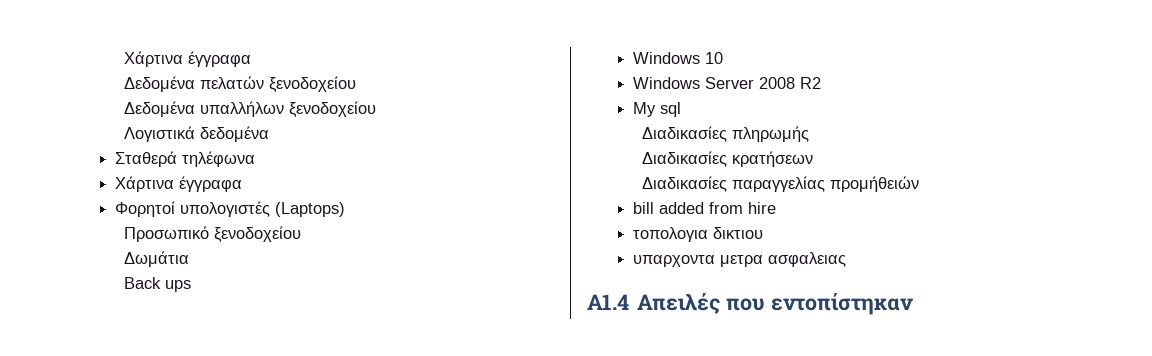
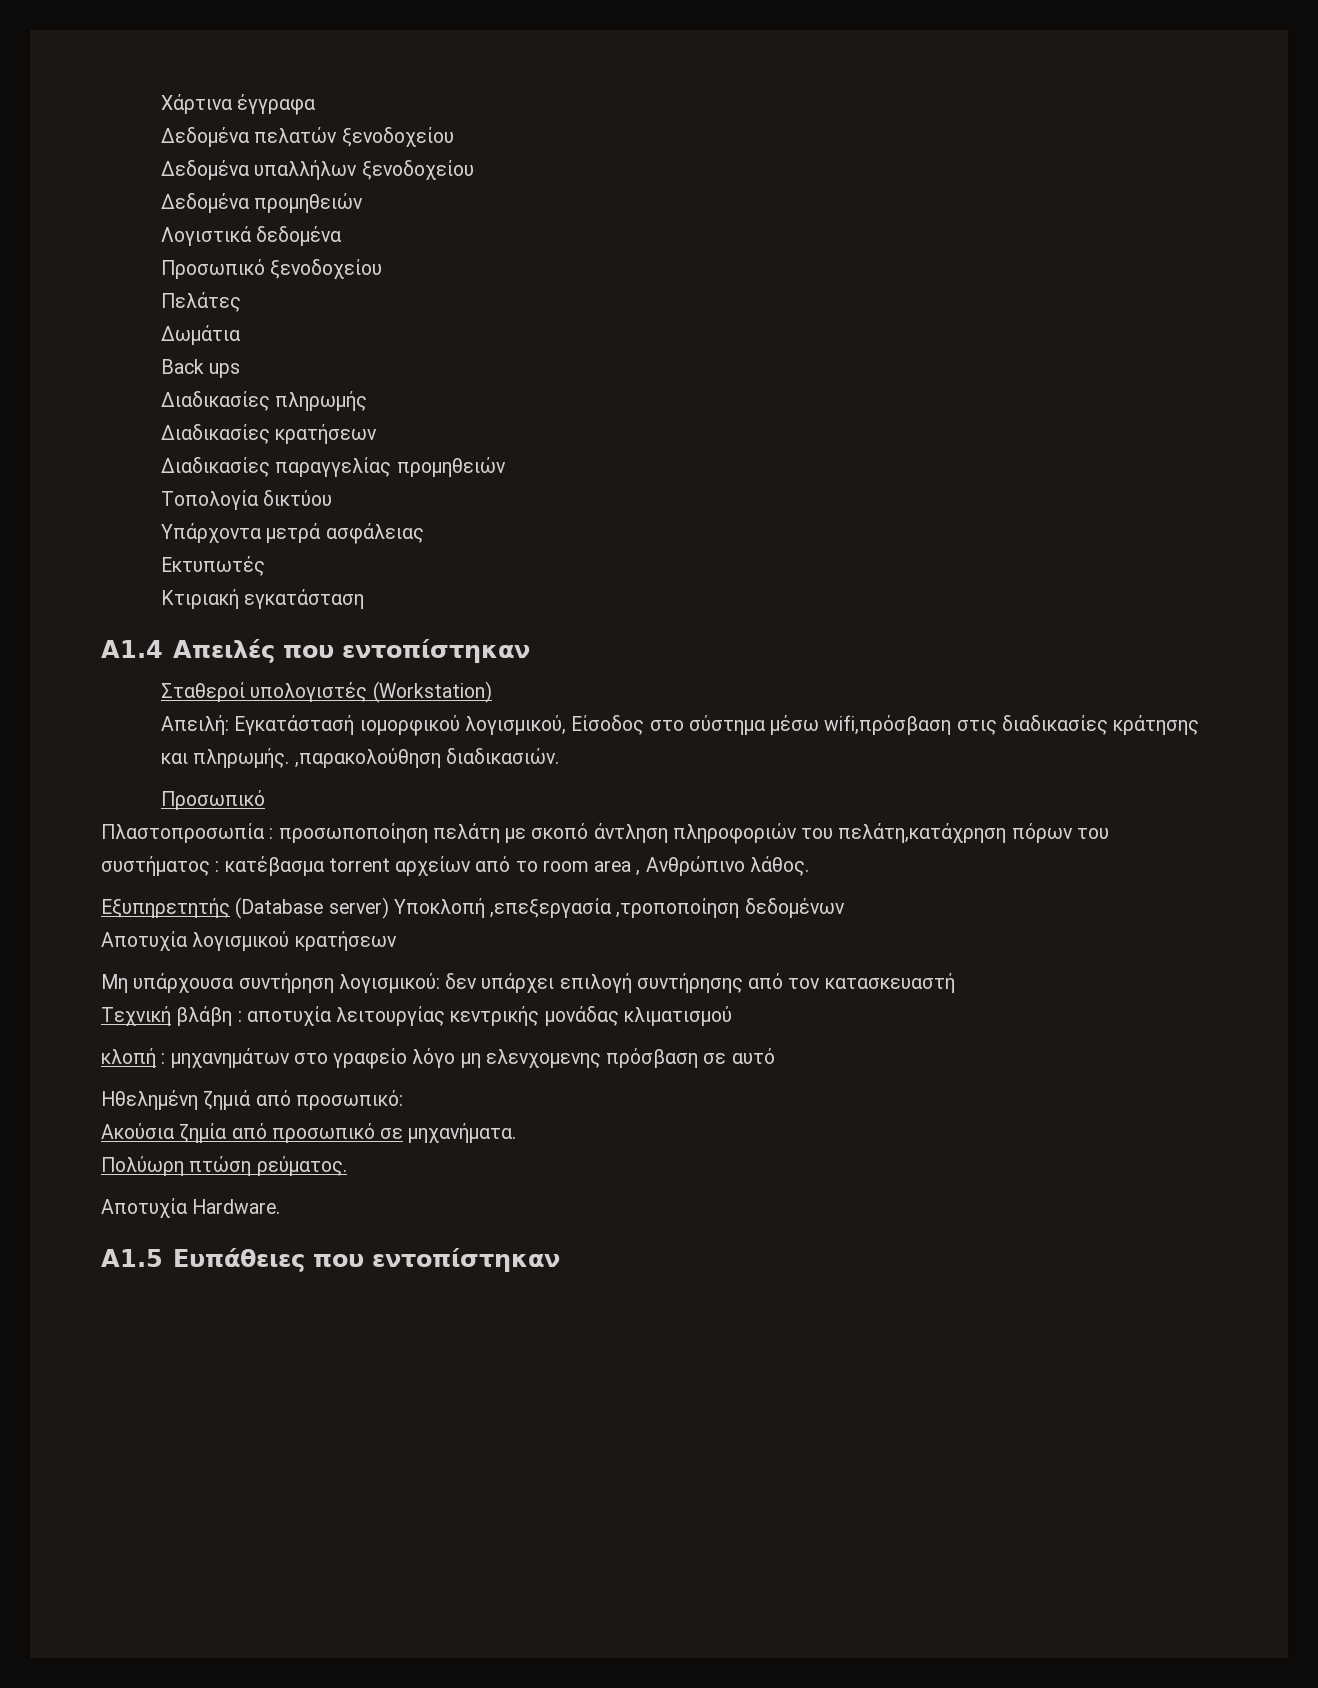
(377, 109) none -> [161,193,364,213] // Δεδομένα προμηθειών
[114,151,255,167] [114,176,242,192] [114,201,345,217] // Σταθερά τηλέφωνα // Χάρτινα έγγραφα // Φορητοί υπολογιστές (Laptops) -> (343, 236) none
(302, 234) none -> [161,292,242,312] // Πελάτες
[632,52,723,64] [632,77,821,89] [632,102,681,117] // Windows 10 // Windows Server 2008 R2 // My sql -> (241, 370) none
[830,176,920,192] [632,202,776,214] [632,227,763,242] [632,252,846,267] [587,293,721,314] προμήθειών // bill added from hire // τοπολογια δικτιου // υπαρχοντα μετρα ασφαλειας // Α1.4 Απειλές -> [396,457,506,477] [161,490,333,510] [161,523,424,544] [161,556,266,576] [161,589,365,609] [101,639,530,663] [161,681,492,703] [161,715,1200,736] [161,748,560,768] [161,790,266,810] [101,823,1109,844] [101,856,809,876] [101,897,845,919] [101,931,397,951] [101,973,955,993] [101,1006,732,1026] [101,1048,775,1069] [101,1090,403,1110] [101,1123,517,1143] [101,1156,347,1176] [101,1198,281,1218] [101,1248,305,1272] προμηθειών // Τοπολογία δικτύου // Υπάρχοντα μετρά ασφάλειας // Εκτυπωτές // Κτιριακή εγκατάσταση // Α1.4 Απειλές που εντοπίστηκαν // Σταθεροί υπολογιστές (Workstation) // Απειλή: Εγκατάστασή ιομορφικού λογισμικού, Είσοδος στο σύστημα μέσω wifi,πρόσβαση στις διαδικασίες κράτησης και πληρωμής. ,παρακολούθηση διαδικασιών. // Προσωπικό // Πλαστοπροσωπία : προσωποποίηση πελάτη με σκοπό άντληση πληροφοριών του πελάτη,κατάχρηση πόρων του συστήματος : κατέβασμα torrent αρχείων από το room area , Ανθρώπινο λάθος. // Εξυπηρετητής (Database server) Υποκλοπή ,επεξεργασία ,τροποποίηση δεδομένων // Αποτυχία λογισμικού κρατήσεων // Μη υπάρχουσα συντήρηση λογισμικού: δεν υπάρχει επιλογή συντήρησης από τον κατασκευαστή // Τεχνική βλάβη : αποτυχία λειτουργίας κεντρικής μονάδας κλιματισμού // κλοπή : μηχανημάτων στο γραφείο λόγο μη ελενχομενης πρόσβαση σε αυτό // Ηθελημένη ζημιά από προσωπικό: // Ακούσια ζημία από προσωπικό σε μηχανήματα. // Πολύωρη πτώση ρεύματος. // Αποτυχία Hardware. // Α1.5 Ευπάθειες

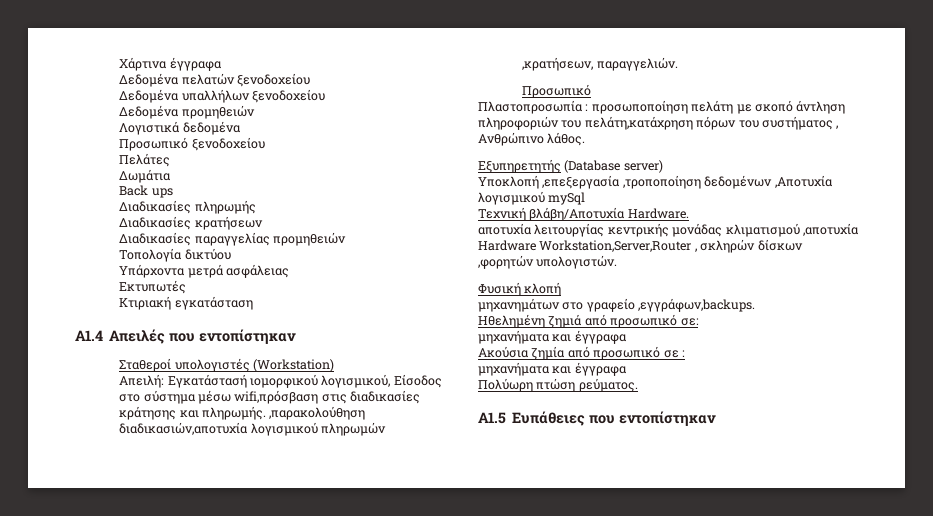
[446,748,560,764] διαδικασιών. -> [119,422,387,436] [522,57,678,71] διαδικασιών,αποτυχία λογισμικού πληρωμών ,κρατήσεων, παραγγελιών.
[215,856,632,876] : κατέβασμα torrent αρχείων από το room area -> (833, 123) none
(389, 908) none -> (663, 166) //
[101,931,397,951] [101,973,955,993] // Αποτυχία λογισμικού κρατήσεων // Μη υπάρχουσα συντήρηση λογισμικού: δεν υπάρχει επιλογή συντήρησης από τον κατασκευαστή -> [774,175,832,188] [478,191,586,205] ,Αποτυχία λογισμικού mySql
[176,1006,242,1026] βλάβη : -> [529,207,689,221] βλάβη/Αποτυχία Hardware. //
(732, 1016) // -> [802,223,858,236] [478,239,803,253] [478,255,618,269] [478,282,521,296] ,αποτυχία Hardware Workstation,Server,Router , σκληρών δίσκων ,φορητών υπολογιστών. // Φυσική
[161,1053,166,1064] : -> (562, 289) //
[412,1048,775,1068] [101,1090,403,1110] λόγο μη ελενχομενης πρόσβαση σε αυτό // Ηθελημένη ζημιά από προσωπικό: -> [638,298,756,312] [478,314,699,328] [478,330,626,344] ,εγγράφων,backups. // Ηθελημένη ζημιά από προσωπικό σε: // μηχανήματα και έγγραφα
[408,1123,517,1143] μηχανήματα. -> [681,350,685,357] [478,362,626,376] : // μηχανήματα και έγγραφα
[101,1198,281,1218] // Αποτυχία Hardware. -> (638, 385) none

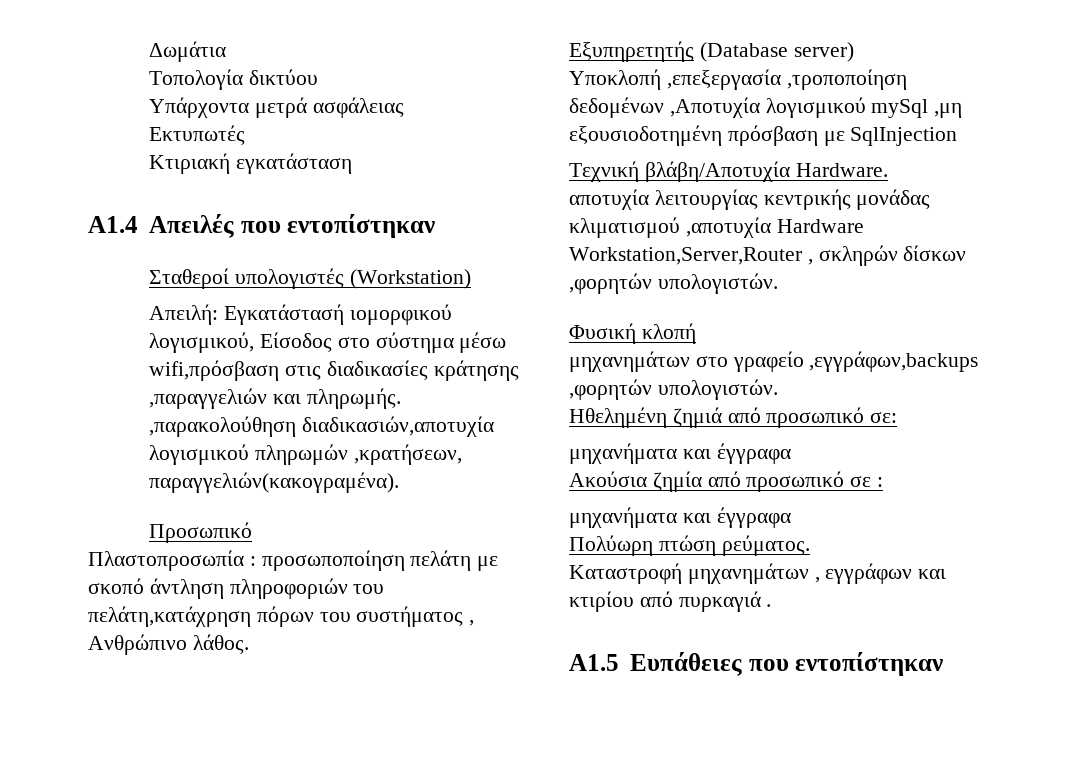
[119,57,221,71] [119,73,311,87] [119,89,326,103] [119,105,255,119] [119,121,240,135] [119,137,265,151] [119,153,171,167] [119,169,171,183] [119,185,173,198] [119,200,256,214] [119,216,263,230] [119,232,347,246] Χάρτινα έγγραφα // Δεδομένα πελατών ξενοδοχείου // Δεδομένα υπαλλήλων ξενοδοχείου // Δεδομένα προμηθειών // Λογιστικά δεδομένα // Προσωπικό ξενοδοχείου // Πελάτες // Δωμάτια // Back ups // Διαδικασίες πληρωμής // Διαδικασίες κρατήσεων // Διαδικασίες παραγγελίας προμηθειών -> [149,41,227,62] Δωμάτια
(177, 413) none -> [149,388,268,409] ,παραγγελιών
[596,57,678,71] παραγγελιών. -> [149,472,400,493] παραγγελιών(κακογραμένα).
(586, 198) none -> [934,103,963,118] [569,125,958,146] ,μη εξουσιοδοτημένη πρόσβαση με SqlInjection
[638,298,756,312] ,εγγράφων,backups. -> [809,351,979,372] [569,379,778,400] ,εγγράφων,backups ,φορητών υπολογιστών.
(638, 385) none -> [569,563,947,584] [569,591,772,612] // Καταστροφή μηχανημάτων , εγγράφων και κτιρίου από πυρκαγιά .

